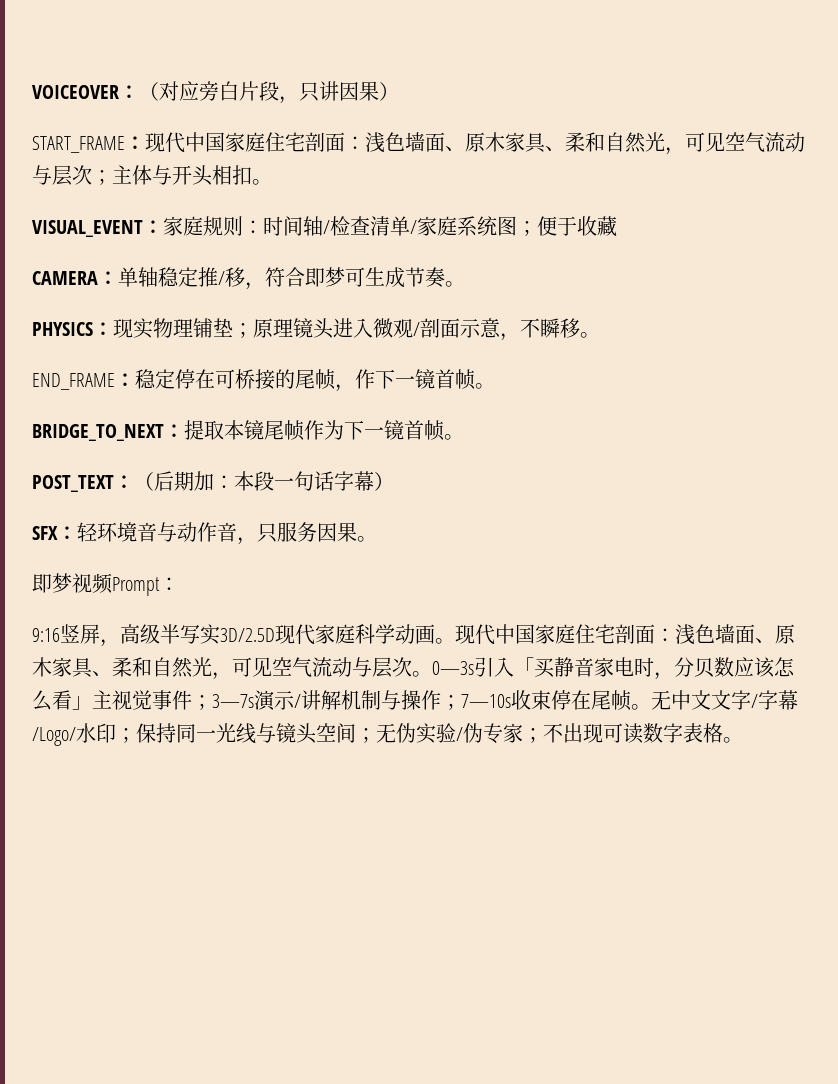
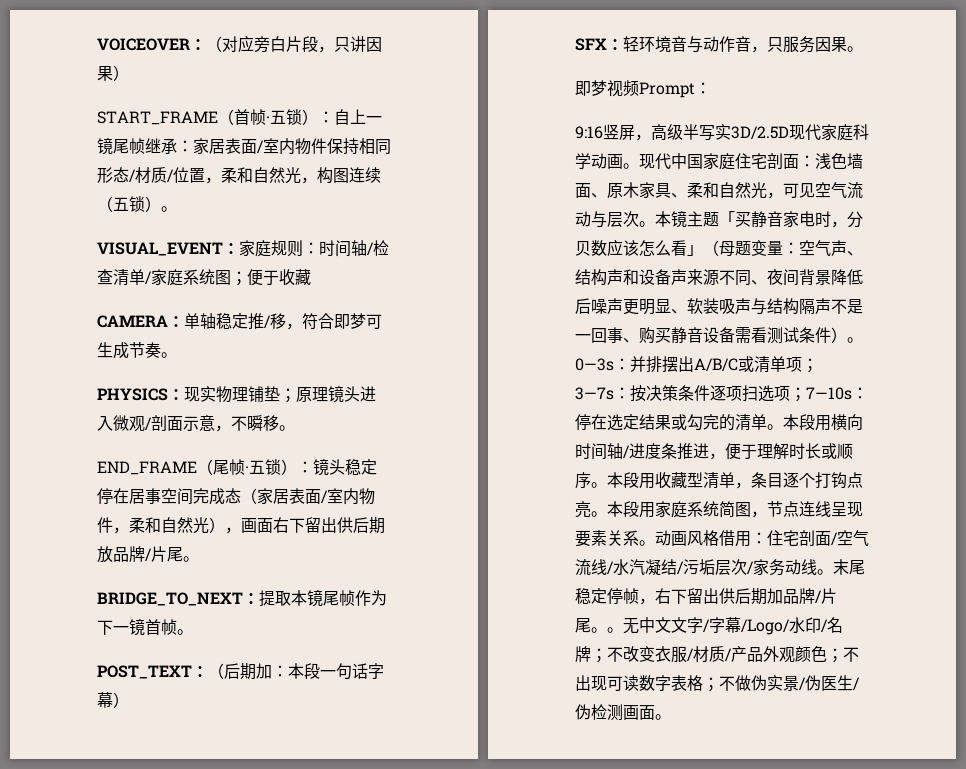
[124,132,805,155] [32,165,252,186] ：现代中国家庭住宅剖面：浅色墙面、原木家具、柔和自然光，可见空气流动与层次；主体与开头相扣 -> [218,109,382,125] [97,137,391,155] [97,167,381,184] [97,196,161,212] （首帧·五锁）：自上一镜尾帧继承：家居表面/室内物件保持相同形态/材质/位置，柔和自然光，构图连续（五锁）
[115,369,476,392] ：稳定停在可桥接的尾帧，作下一镜首帧 -> [197,458,377,476] [97,488,375,505] [97,517,385,534] [97,546,183,563] （尾帧·五锁）：镜头稳定停在居事空间完成态（家居表面/室内物件，柔和自然光），画面右下留出供后期放品牌/片尾
[432,657,514,677] 0—3s引入 -> [655,210,719,228] 本镜主题
[92,690,632,711] 主视觉事件；3—7s演示/讲解机制与操作；7—10s收束停在尾帧 -> [703,240,863,257] [575,269,863,286] [575,298,863,315] [575,327,863,344] [575,356,818,373] [575,385,868,402] [575,414,863,431] [575,443,853,460] [575,472,863,489] [575,501,863,518] [575,530,869,547] [575,559,865,576] [575,588,837,605] [575,618,607,633] （母题变量：空气声、结构声和设备声来源不同、夜间背景降低后噪声更明显、软装吸声与结构隔声不是一回事、购买静音设备需看测试条件）。0—3s：并排摆出A/B/C或清单项；3—7s：按决策条件逐项扫选项；7—10s：停在选定结果或勾完的清单。本段用横向时间轴/进度条推进，便于理解时长或顺序。本段用收藏型清单，条目逐个打钩点亮。本段用家庭系统简图，节点连线呈现要素关系。动画风格借用：住宅剖面/空气流线/水汽凝结/污垢层次/家务动线。末尾稳定停帧，右下留出供后期加品牌/片尾。
[116,723,523,744] ；保持同一光线与镜头空间；无伪实验/伪专家 -> [821,617,843,633] [575,646,827,663] /名牌；不改变衣服/材质/产品外观颜色
(723, 733) none -> [703,675,860,692] [575,704,655,721] ；不做伪实景/伪医生/伪检测画面

